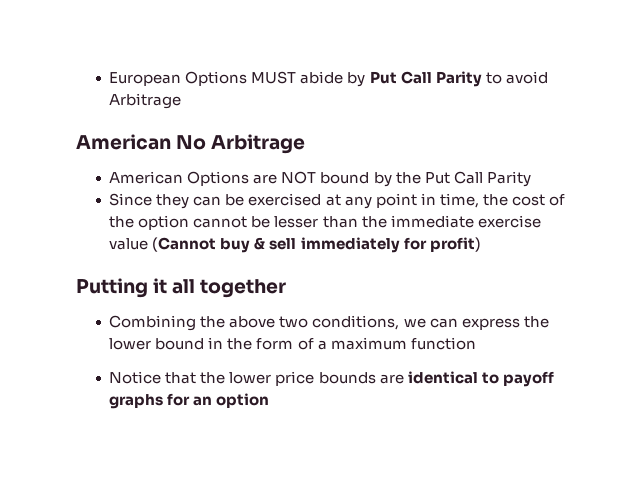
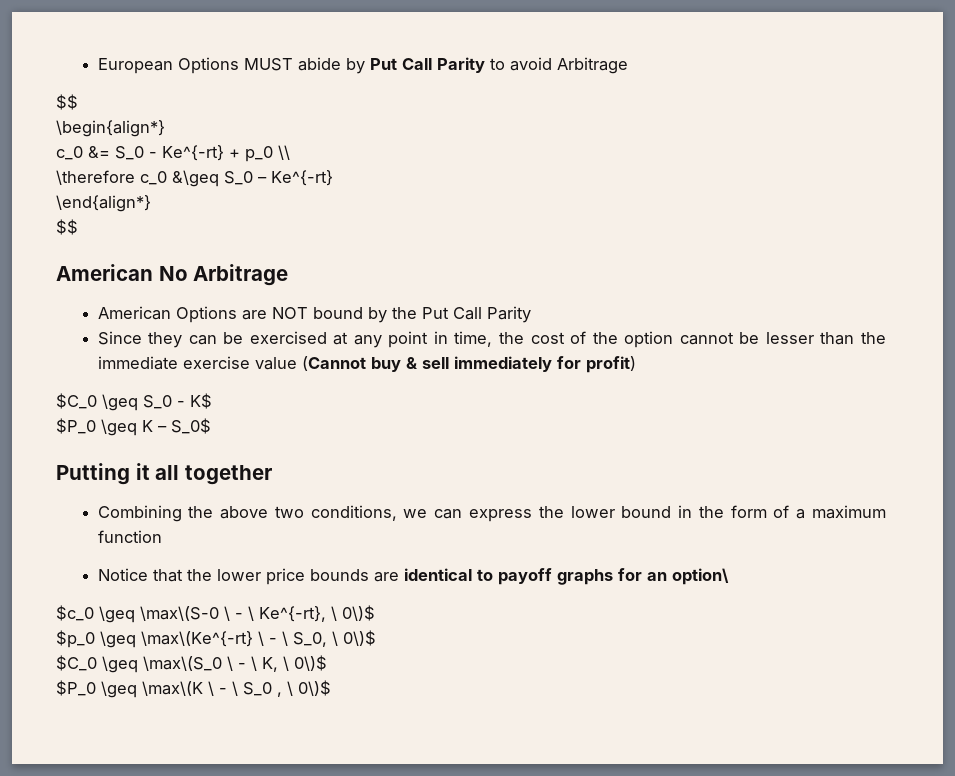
(182, 101) none -> [56,94,78,110] [56,120,165,137] [56,145,290,162] [56,170,333,187] [56,195,151,212] [56,219,78,235] // $$ // \begin{align*} // c_0 &= S_0 - Ke^{-rt} + p_0 \\ // \therefore c_0 &\geq S_0 – Ke^{-rt} // \end{align*} // $$
(481, 244) none -> [56,393,212,411] [56,418,211,436] // $C_0 \geq S_0 - K$ // $P_0 \geq K – S_0$
[216,393,270,408] option -> [671,568,729,585] [56,605,375,623] [56,630,376,648] [56,655,327,673] [56,680,331,698] option\ // $c_0 \geq \max\(S-0 \ - \ Ke^{-rt}, \ 0\)$ // $p_0 \geq \max\(Ke^{-rt} \ - \ S_0, \ 0\)$ // $C_0 \geq \max\(S_0 \ - \ K, \ 0\)$ // $P_0 \geq \max\(K \ - \ S_0 , \ 0\)$

